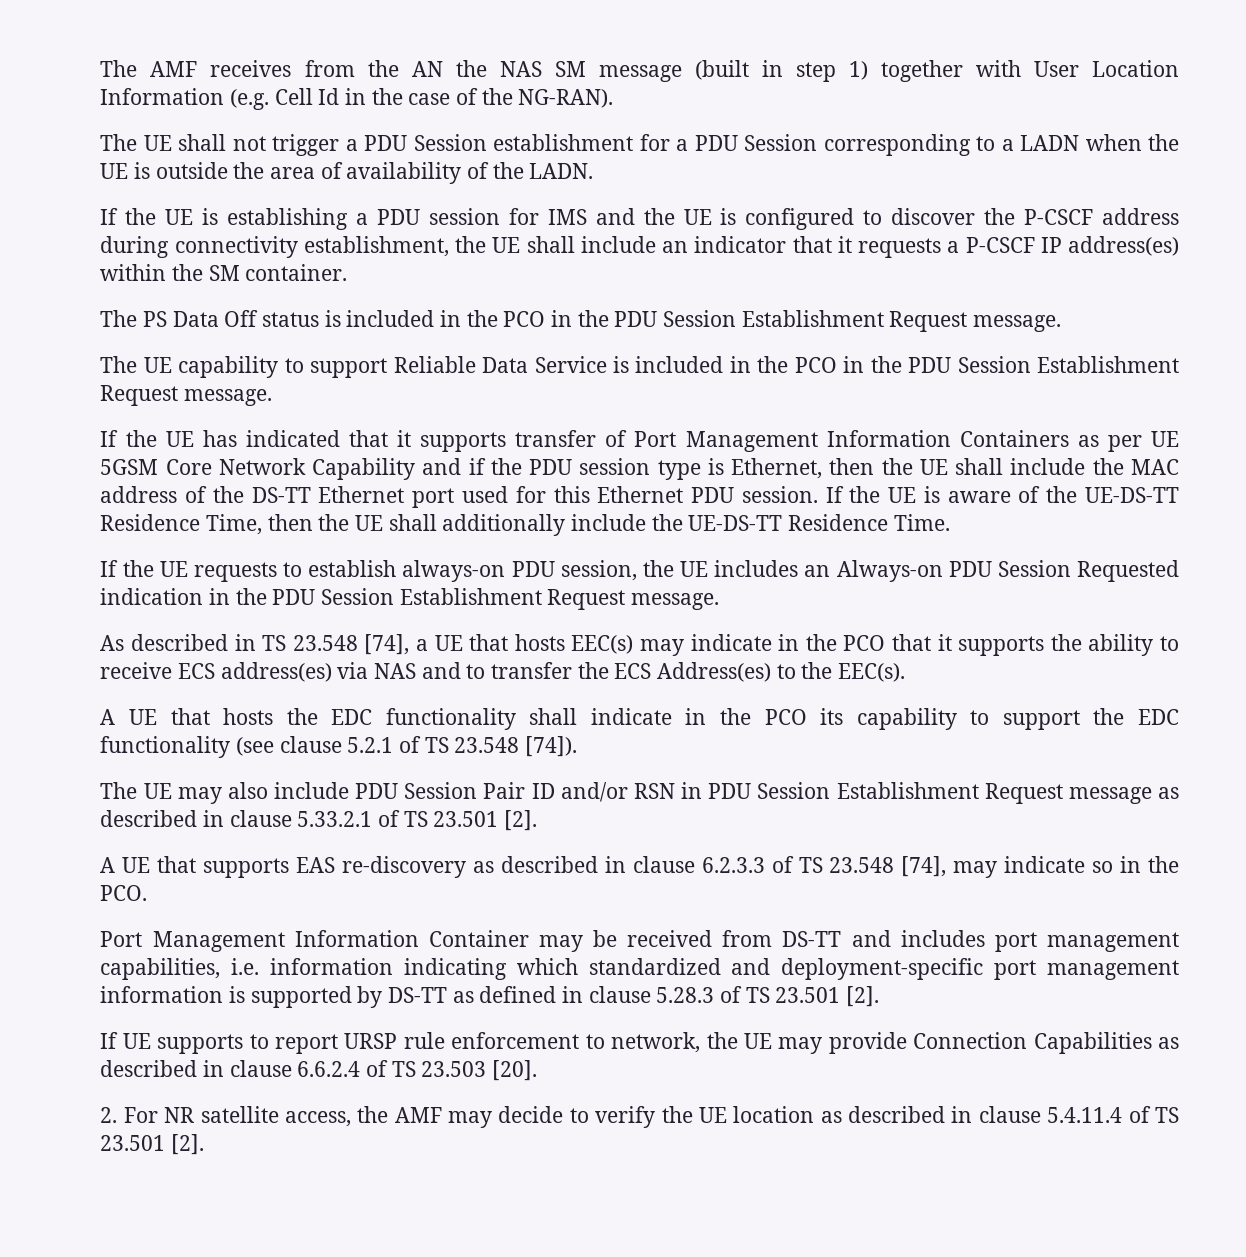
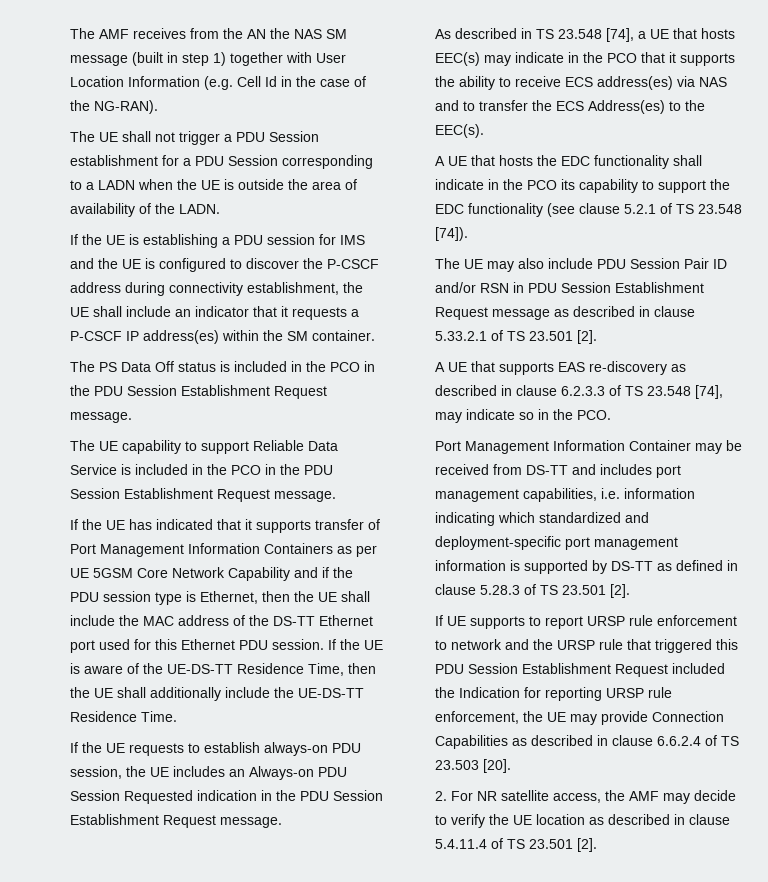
[611,1032,701,1053] network, -> [450,639,738,653] [434,663,725,677] [434,687,672,701] [434,711,519,724] network and the URSP rule that triggered this PDU Session Establishment Request included the Indication for reporting URSP rule enforcement,

